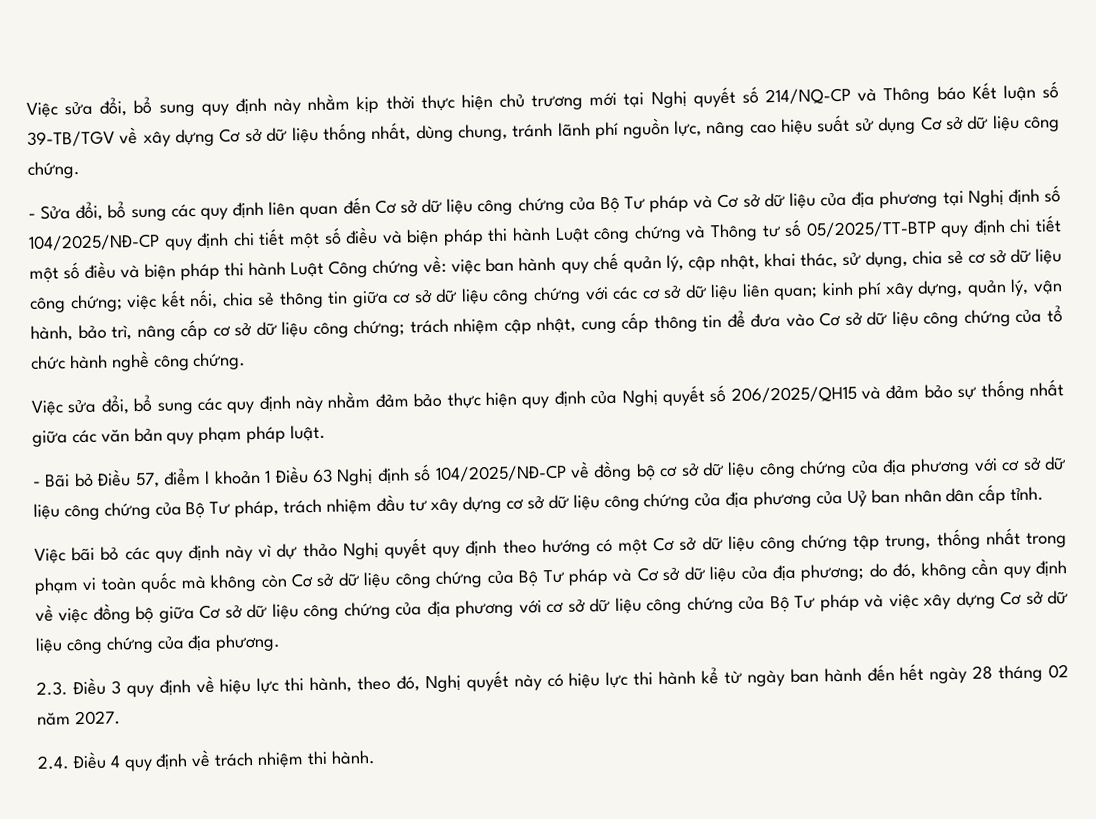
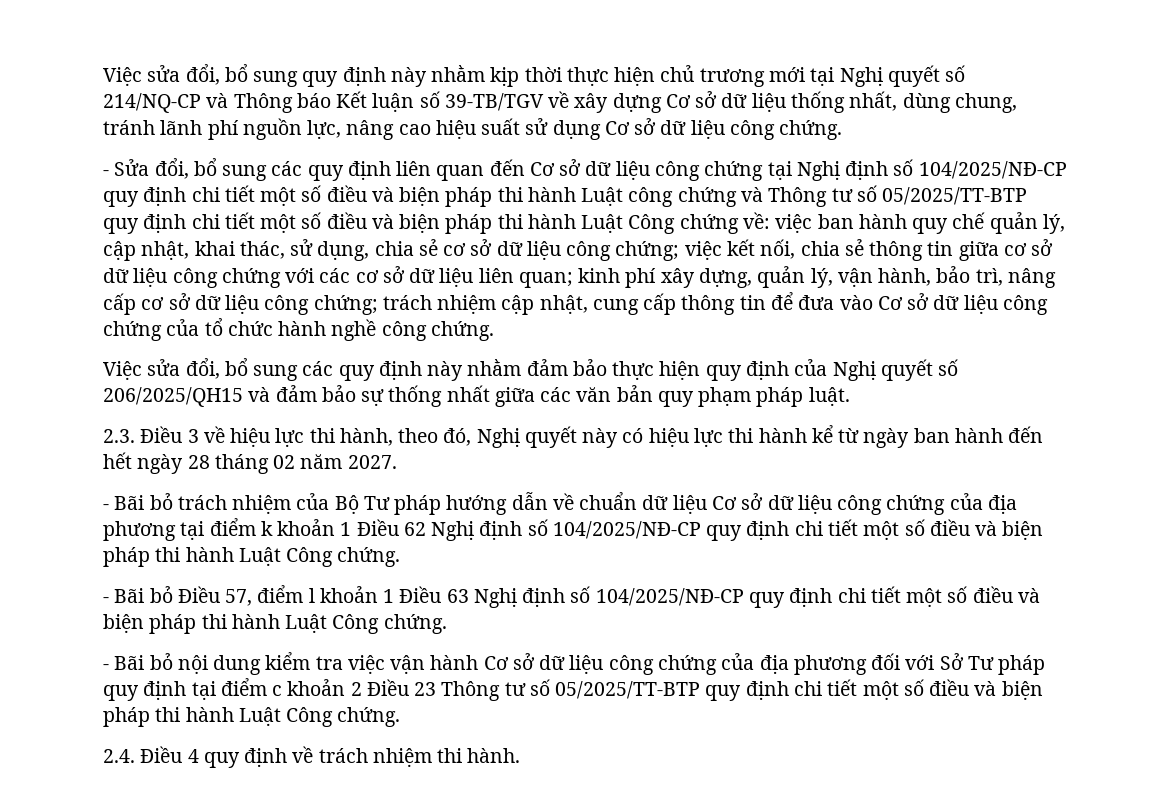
[568,190,939,214] của Bộ Tư pháp và Cơ sở dữ liệu của địa phương -> (764, 171) none
[33,456,1066,489] [33,484,1045,521] [34,527,1068,564] [34,558,1067,595] [35,590,1069,624] [35,633,282,655] // - Bãi bỏ Điều 57, điểm l khoản 1 Điều 63 Nghị định số 104/2025/NĐ-CP về đồng bộ cơ sở dữ liệu công chứng của địa phương với cơ sở dữ liệu công chứng của Bộ Tư pháp, trách nhiệm đầu tư xây dựng cơ sở dữ liệu công chứng của địa phương của Uỷ ban nhân dân cấp tỉnh. // Việc bãi bỏ các quy định này vì dự thảo Nghị quyết quy định theo hướng có một Cơ sở dữ liệu công chứng tập trung, thống nhất trong phạm vi toàn quốc mà không còn Cơ sở dữ liệu công chứng của Bộ Tư pháp và Cơ sở dữ liệu của địa phương; do đó, không cần quy định về việc đồng bộ giữa Cơ sở dữ liệu công chứng của địa phương với cơ sở dữ liệu công chứng của Bộ Tư pháp và việc xây dựng Cơ sở dữ liệu công chứng của địa phương. -> (850, 396) none
[125,679,191,698] quy định -> (199, 436) none
(121, 718) none -> [103,492,1017,515] [103,518,1044,541] [103,547,401,567] [103,585,1040,608] [103,614,447,634] [103,652,1046,675] [103,678,1043,701] [103,707,401,727] // - Bãi bỏ trách nhiệm của Bộ Tư pháp hướng dẫn về chuẩn dữ liệu Cơ sở dữ liệu công chứng của địa phương tại điểm k khoản 1 Điều 62 Nghị định số 104/2025/NĐ-CP quy định chi tiết một số điều và biện pháp thi hành Luật Công chứng. // - Bãi bỏ Điều 57, điểm l khoản 1 Điều 63 Nghị định số 104/2025/NĐ-CP quy định chi tiết một số điều và biện pháp thi hành Luật Công chứng. // - Bãi bỏ nội dung kiểm tra việc vận hành Cơ sở dữ liệu công chứng của địa phương đối với Sở Tư pháp quy định tại điểm c khoản 2 Điều 23 Thông tư số 05/2025/TT-BTP quy định chi tiết một số điều và biện pháp thi hành Luật Công chứng.

